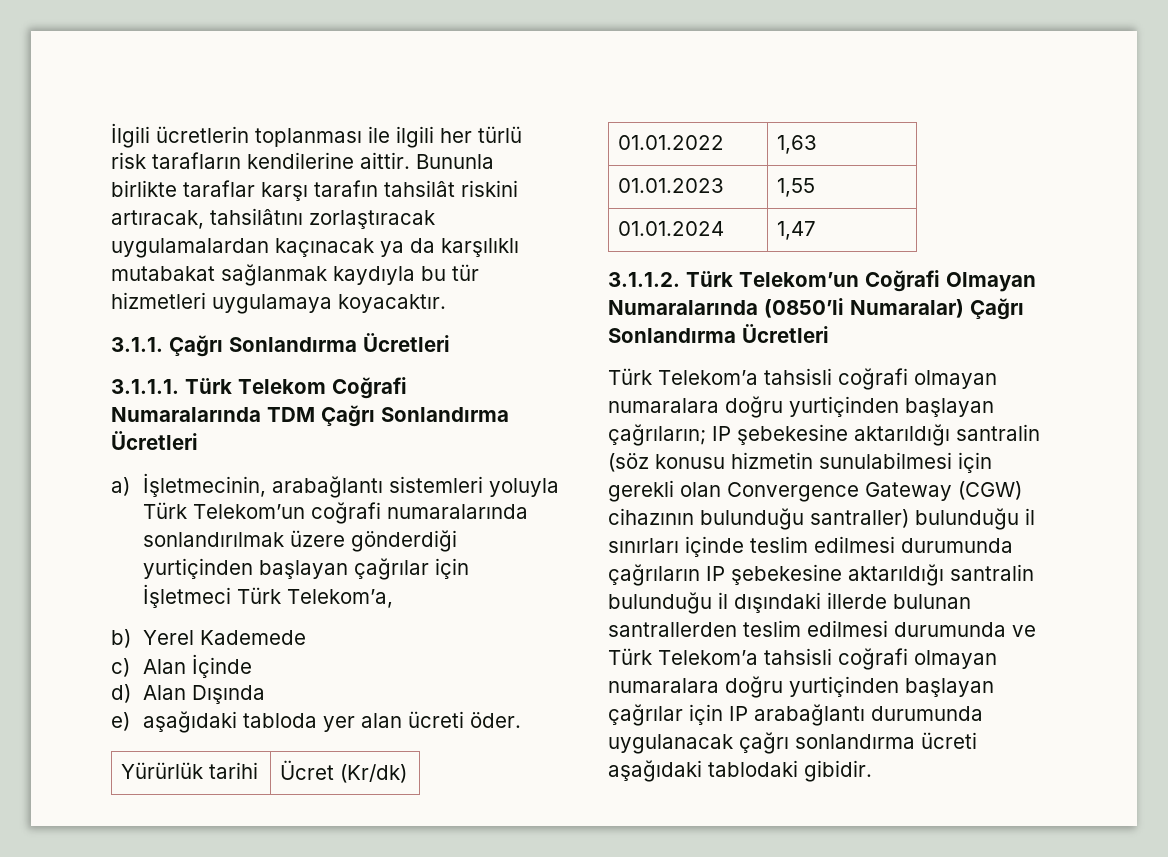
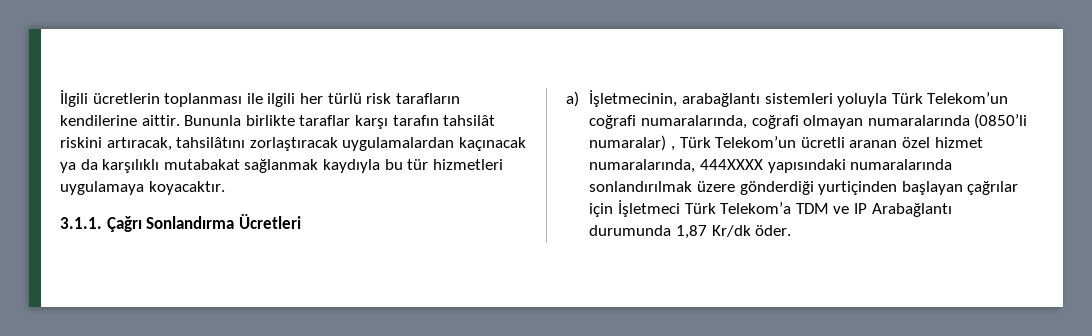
[111,377,407,399] [111,405,509,427] [111,431,198,450] // 3.1.1.1. Türk Telekom Coğrafi Numaralarında TDM Çağrı Sonlandırma Ücretleri -> (301, 221) none
(382, 513) none -> [641,113,1028,129] [589,135,983,151] [589,159,846,173] numaralarında, coğrafi olmayan numaralarında (0850’li numaralar) , Türk Telekom’un ücretli aranan özel hizmet numaralarında, 444XXXX yapısındaki
[287,589,394,608] [111,629,307,648] [111,654,253,678] [111,684,266,704] [111,711,522,733] [121,762,259,779] [280,760,408,783] [618,135,725,150] [777,135,818,154] [618,178,725,193] [777,178,816,197] [618,221,725,236] [777,221,817,240] [608,270,1036,292] [608,298,1024,320] [608,324,829,343] [608,368,997,390] [608,396,994,418] [608,424,1040,446] [608,452,992,473] [608,480,1022,502] [608,508,1035,530] [608,536,1013,557] [608,564,1034,586] [608,592,971,614] [608,620,1036,637] [608,648,997,670] [608,676,994,698] [608,704,983,726] [608,732,977,754] [608,760,872,782] Telekom’a, // b) Yerel Kademede // c) Alan İçinde // d) Alan Dışında // e) aşağıdaki tabloda yer alan ücreti öder. // Yürürlük tarihi | Ücret (Kr/dk) // 01.01.2022 | 1,63 // 01.01.2023 | 1,55 // 01.01.2024 | 1,47 // 3.1.1.2. Türk Telekom’un Coğrafi Olmayan Numaralarında (0850’li Numaralar) Çağrı Sonlandırma Ücretleri // Türk Telekom’a tahsisli coğrafi olmayan numaralara doğru yurtiçinden başlayan çağrıların; IP şebekesine aktarıldığı santralin (söz konusu hizmetin sunulabilmesi için gerekli olan Convergence Gateway (CGW) cihazının bulunduğu santraller) bulunduğu il sınırları içinde teslim edilmesi durumunda çağrıların IP şebekesine aktarıldığı santralin bulunduğu il dışındaki illerde bulunan santrallerden teslim edilmesi durumunda ve Türk Telekom’a tahsisli coğrafi olmayan numaralara doğru yurtiçinden başlayan çağrılar için IP arabağlantı durumunda uygulanacak çağrı sonlandırma ücreti aşağıdaki tablodaki gibidir. -> [720,202,952,217] [589,225,792,239] Telekom’a TDM ve IP Arabağlantı durumunda 1,87 Kr/dk öder.

